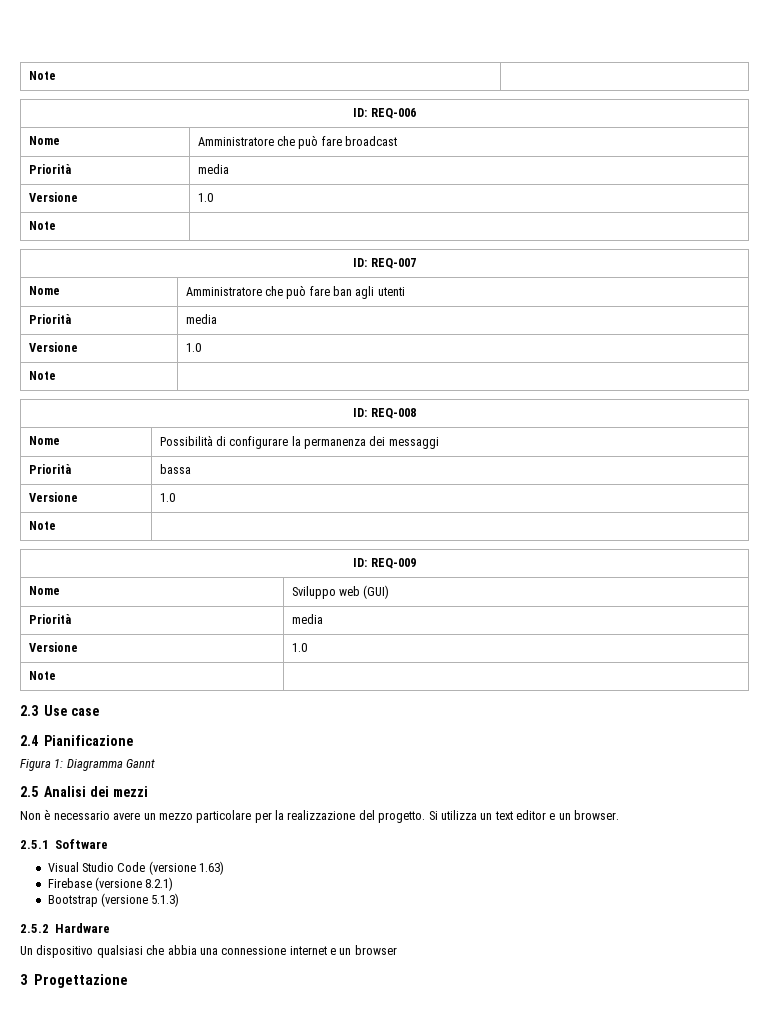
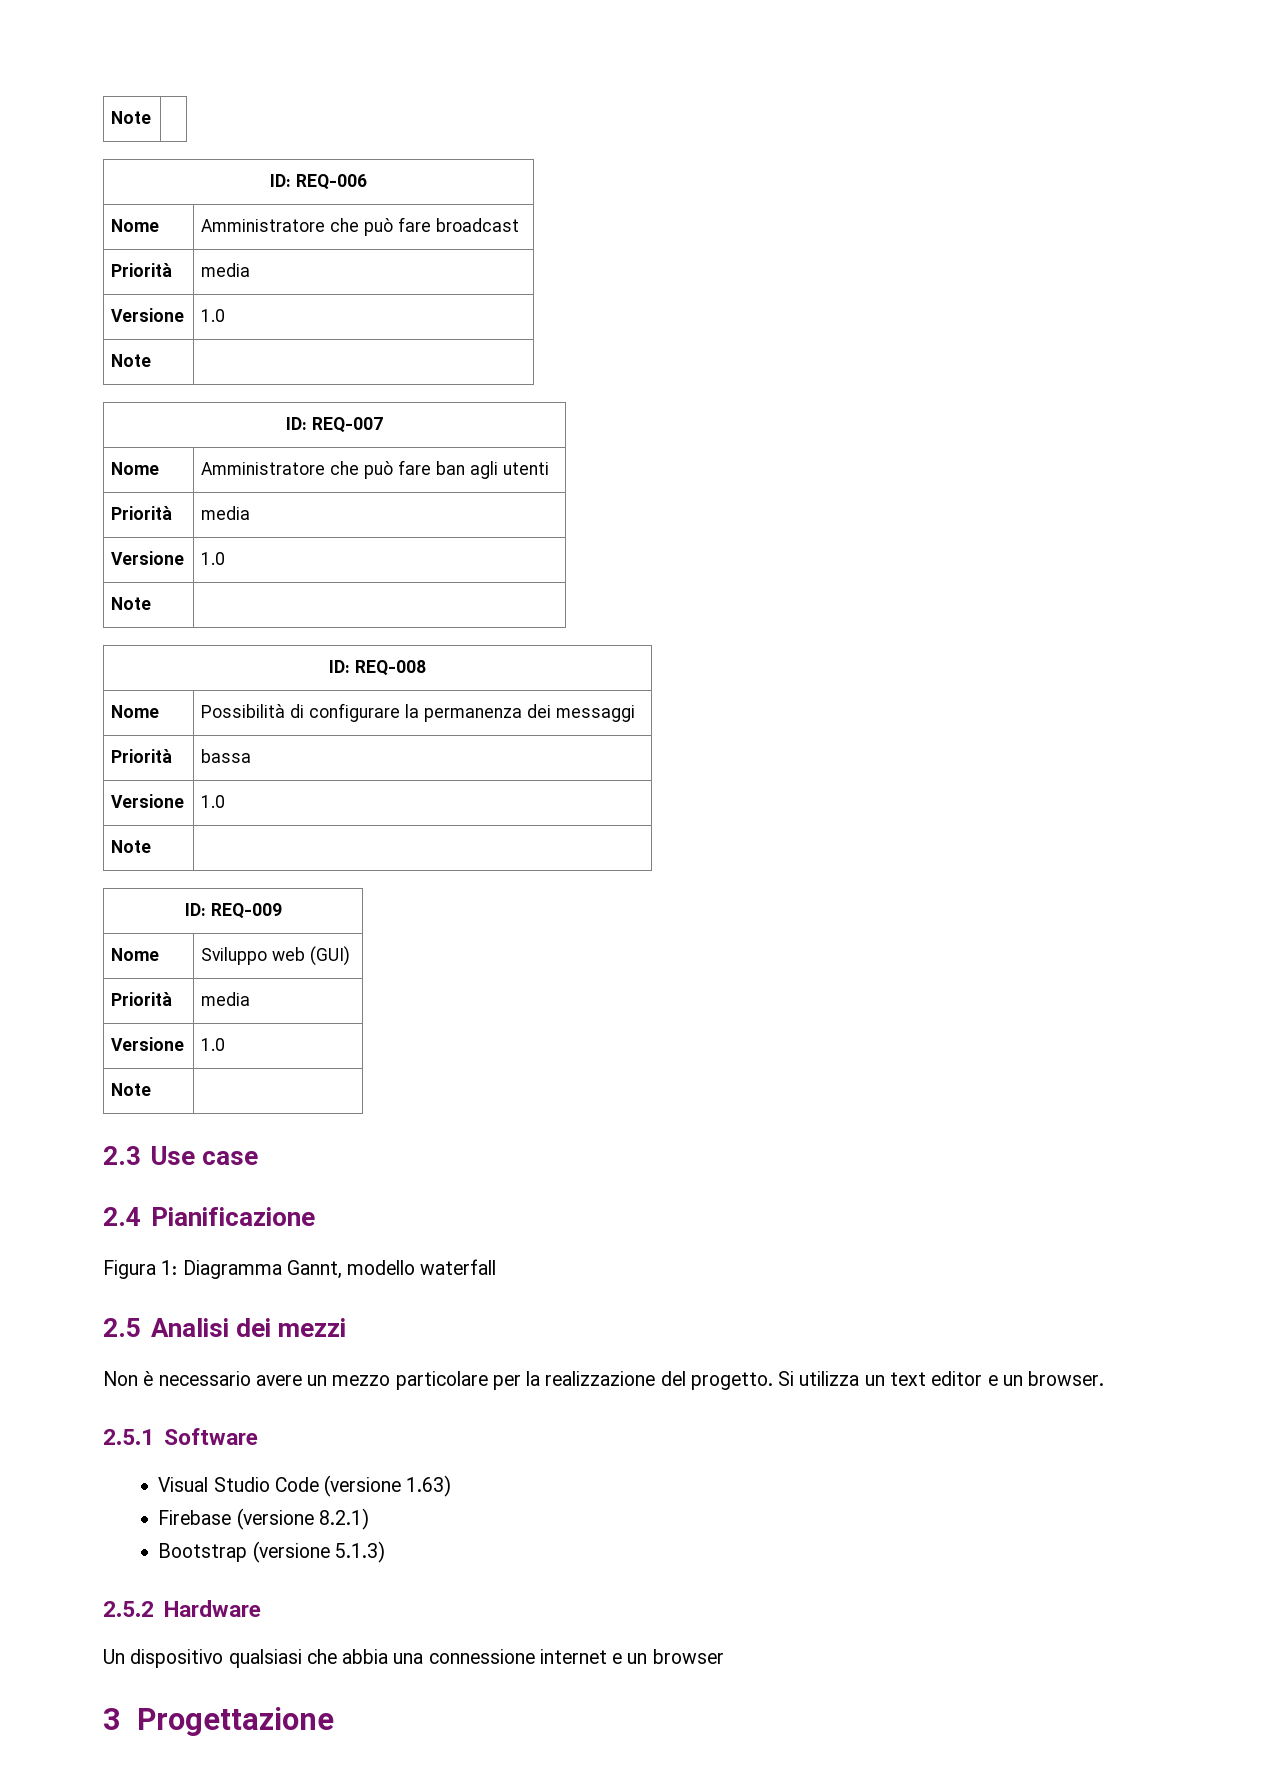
[126,759,156,768] Gannt -> [286,1259,497,1279] Gannt, modello waterfall

